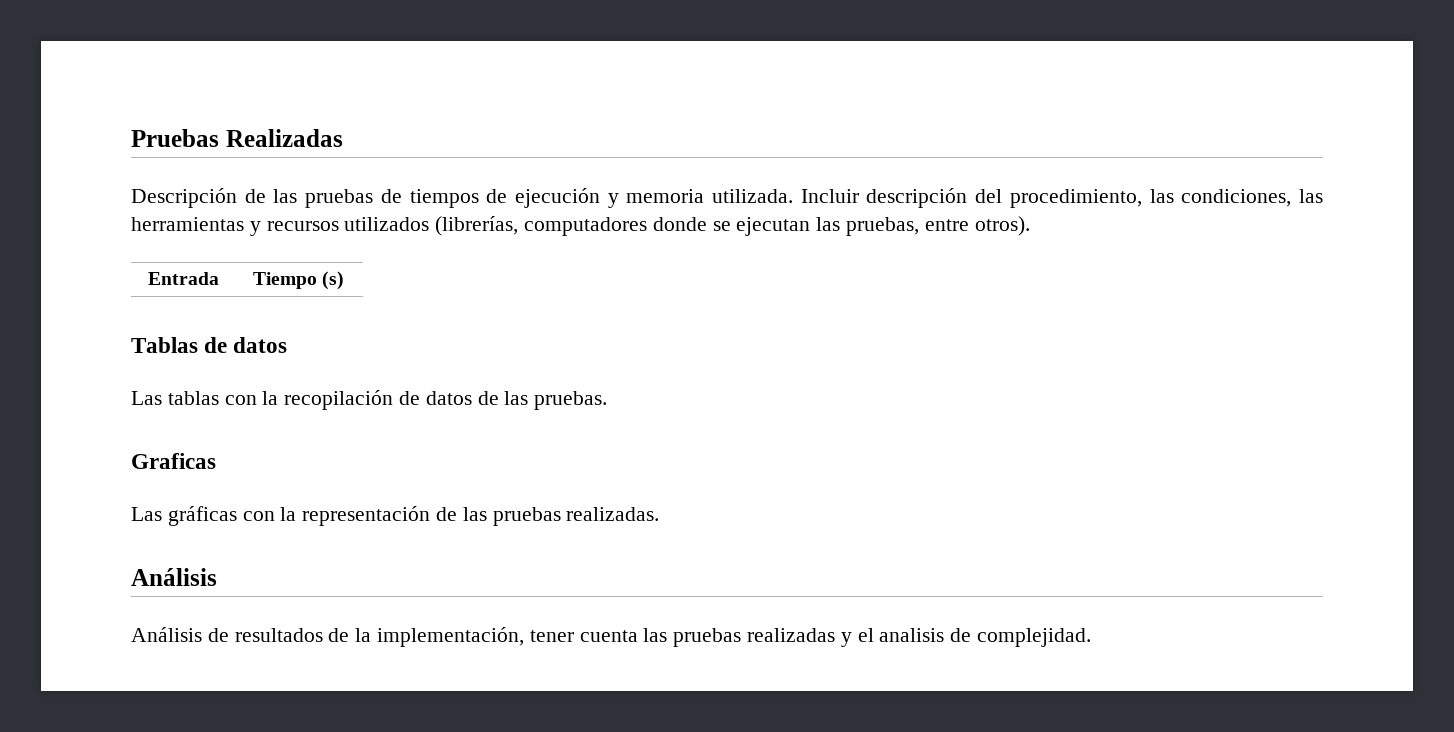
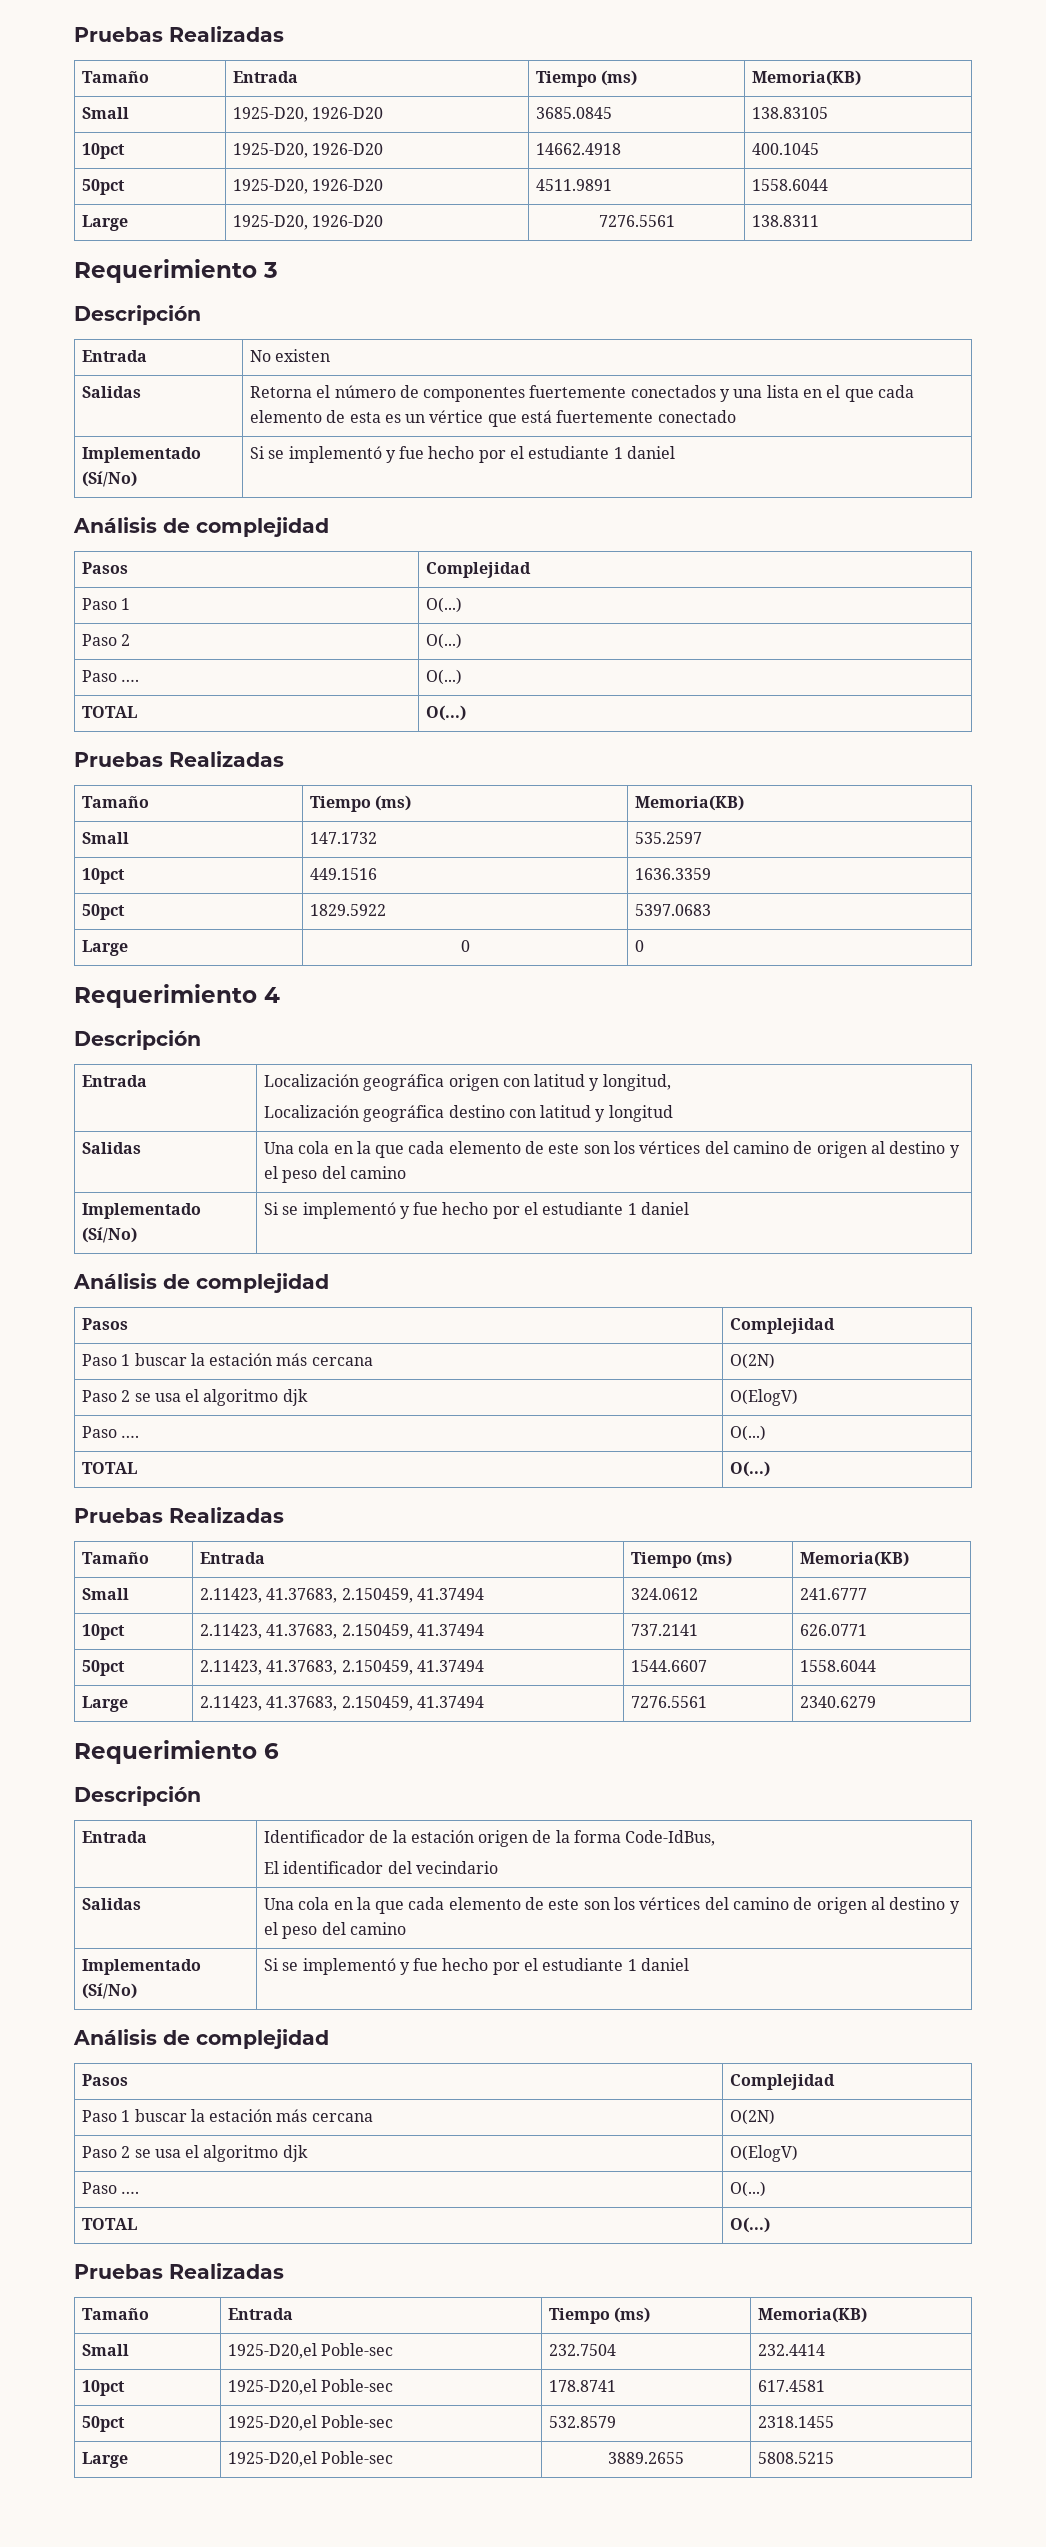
[131,129,343,147] [131,188,1324,208] [131,216,1030,236] [147,272,219,285] [252,271,344,290] [131,337,288,353] [131,390,608,410] [131,453,216,469] [131,506,660,526] [131,568,217,586] [131,627,1092,647] Pruebas Realizadas // Descripción de las pruebas de tiempos de ejecución y memoria utilizada. Incluir descripción del procedimiento, las condiciones, las herramientas y recursos utilizados (librerías, computadores donde se ejecutan las pruebas, entre otros). // Entrada | Tiempo (s) // Tablas de datos // Las tablas con la recopilación de datos de las pruebas. // Graficas // Las gráficas con la representación de las pruebas realizadas. // Análisis // Análisis de resultados de la implementación, tener cuenta las pruebas realizadas y el analisis de complejidad. -> [74,26,284,42] [81,71,149,83] [232,71,298,83] [535,70,638,87] [751,70,861,86] [81,107,129,119] [232,107,384,122] [535,107,612,119] [751,107,828,119] [81,143,125,159] [232,143,384,158] [535,143,621,155] [751,143,819,155] [81,179,125,195] [232,179,384,194] [535,179,612,191] [751,179,828,191] [81,215,128,231] [232,215,384,230] [598,215,675,227] [751,215,819,227] [74,259,278,283] [74,305,201,325] [81,350,147,362] [249,349,331,362] [81,386,141,398] [249,385,915,402] [249,410,736,427] [81,447,201,463] [81,471,137,487] [249,446,676,463] [73,517,329,537] [81,562,128,574] [425,562,531,578] [81,598,131,610] [425,597,462,613] [81,634,131,646] [425,633,462,649] [81,670,140,682] [425,669,462,685] [81,706,137,718] [425,705,466,721] [74,751,284,767] [81,796,149,808] [309,795,412,812] [634,795,744,811] [81,832,129,844] [309,832,377,844] [634,832,702,844] [81,868,125,884] [309,868,377,880] [634,868,711,880] [81,904,125,920] [309,904,386,916] [634,904,711,916] [81,940,128,956] [460,940,470,952] [634,940,644,952] [74,984,280,1008] [74,1030,201,1050] [81,1075,147,1087] [263,1074,671,1091] [263,1105,673,1122] [81,1142,141,1154] [263,1141,960,1158] [263,1166,406,1183] [81,1203,201,1219] [81,1227,137,1243] [263,1202,690,1219] [73,1273,329,1293] [81,1318,128,1330] [729,1318,835,1334] [81,1353,373,1366] [729,1353,775,1369] [81,1389,308,1406] [729,1389,798,1406] [81,1426,140,1438] [729,1425,766,1441] [81,1462,137,1474] [729,1461,770,1477] [74,1507,284,1523] [81,1552,149,1564] [199,1552,265,1564] [630,1551,733,1568] [799,1551,909,1567] [81,1588,129,1600] [199,1588,484,1603] [630,1588,698,1600] [799,1588,867,1600] [81,1624,125,1640] [199,1624,484,1639] [630,1624,698,1636] [799,1624,867,1636] [81,1660,125,1676] [199,1660,484,1675] [630,1660,707,1672] [799,1660,876,1672] [81,1696,128,1712] [199,1696,484,1711] [630,1696,707,1708] [799,1696,876,1708] [74,1740,279,1764] [74,1786,201,1806] [81,1831,147,1843] [263,1830,716,1847] [263,1861,498,1874] [81,1898,141,1910] [263,1897,960,1914] [263,1922,406,1939] [81,1959,201,1975] [81,1983,137,1999] [263,1958,690,1975] [73,2029,329,2049] [81,2074,128,2086] [729,2074,835,2090] [81,2109,373,2122] [729,2109,775,2125] [81,2145,308,2162] [729,2145,798,2162] [81,2182,140,2194] [729,2181,766,2197] [81,2218,137,2230] [729,2217,770,2233] [74,2263,284,2279] [81,2308,149,2320] [227,2308,293,2320] [548,2307,651,2324] [757,2307,867,2323] [81,2344,129,2356] [227,2343,394,2359] [548,2344,616,2356] [757,2344,825,2356] [81,2380,125,2396] [227,2379,394,2395] [548,2380,616,2392] [757,2380,825,2392] [81,2416,125,2432] [227,2415,394,2431] [548,2416,616,2428] [757,2416,834,2428] [81,2452,128,2468] [227,2451,394,2467] [608,2452,684,2464] [757,2452,834,2464] Pruebas Realizadas // Tamaño | Entrada | Tiempo (ms) | Memoria(KB) // Small | 1925-D20, 1926-D20 | 3685.0845 | 138.83105 // 10pct | 1925-D20, 1926-D20 | 14662.4918 | 400.1045 // 50pct | 1925-D20, 1926-D20 | 4511.9891 | 1558.6044 // Large | 1925-D20, 1926-D20 | 7276.5561 | 138.8311 // Requerimiento 3 // Descripción // Entrada | No existen // Salidas | Retorna el número de componentes fuertemente conectados y una lista en el que cada elemento de esta es un vértice que está fuertemente conectado // Implementado (Sí/No) | Si se implementó y fue hecho por el estudiante 1 daniel // Análisis de complejidad // Pasos | Complejidad // Paso 1 | O(...) // Paso 2 | O(...) // Paso …. | O(...) // TOTAL | O(...) // Pruebas Realizadas // Tamaño | Tiempo (ms) | Memoria(KB) // Small | 147.1732 | 535.2597 // 10pct | 449.1516 | 1636.3359 // 50pct | 1829.5922 | 5397.0683 // Large | 0 | 0 // Requerimiento 4 // Descripción // Entrada | Localización geográfica origen con latitud y longitud, // Localización geográfica destino con latitud y longitud // Salidas | Una cola en la que cada elemento de este son los vértices del camino de origen al destino y el peso del camino // Implementado (Sí/No) | Si se implementó y fue hecho por el estudiante 1 daniel // Análisis de complejidad // Pasos | Complejidad // Paso 1 buscar la estación más cercana | O(2N) // Paso 2 se usa el algoritmo djk | O(ElogV) // Paso …. | O(...) // TOTAL | O(...) // Pruebas Realizadas // Tamaño | Entrada | Tiempo (ms) | Memoria(KB) // Small | 2.11423, 41.37683, 2.150459, 41.37494 | 324.0612 | 241.6777 // 10pct | 2.11423, 41.37683, 2.150459, 41.37494 | 737.2141 | 626.0771 // 50pct | 2.11423, 41.37683, 2.150459, 41.37494 | 1544.6607 | 1558.6044 // Large | 2.11423, 41.37683, 2.150459, 41.37494 | 7276.5561 | 2340.6279 // Requerimiento 6 // Descripción // Entrada | Identificador de la estación origen de la forma Code-IdBus, // El identificador del vecindario // Salidas | Una cola en la que cada elemento de este son los vértices del camino de origen al destino y el peso del camino // Implementado (Sí/No) | Si se implementó y fue hecho por el estudiante 1 daniel // Análisis de complejidad // Pasos | Complejidad // Paso 1 buscar la estación más cercana | O(2N) // Paso 2 se usa el algoritmo djk | O(ElogV) // Paso …. | O(...) // TOTAL | O(...) // Pruebas Realizadas // Tamaño | Entrada | Tiempo (ms) | Memoria(KB) // Small | 1925-D20,el Poble-sec | 232.7504 | 232.4414 // 10pct | 1925-D20,el Poble-sec | 178.8741 | 617.4581 // 50pct | 1925-D20,el Poble-sec | 532.8579 | 2318.1455 // Large | 1925-D20,el Poble-sec | 3889.2655 | 5808.5215

